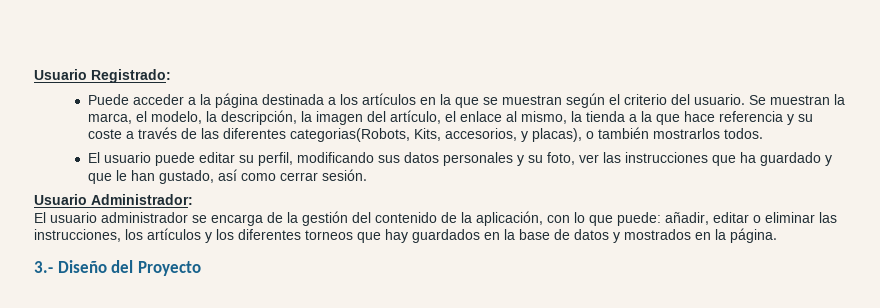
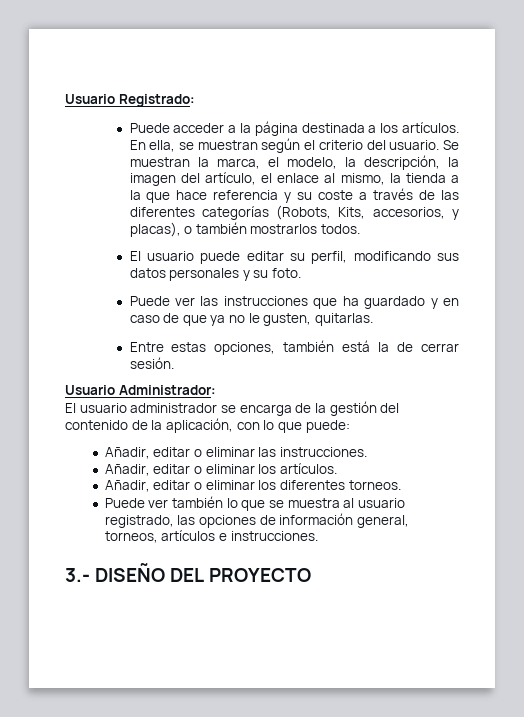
[361,93,479,108] artículos en la que -> [402,122,459,133] [129,140,176,152] artículos. En ella,
[289,128,410,142] categorias(Robots, -> [201,205,332,220] categorías (Robots,
[546,152,575,165] foto, -> [272,268,302,278] [129,296,170,306] foto. // Puede
[87,169,276,184] que le han gustado, así como -> [443,298,460,306] [129,313,374,326] [129,340,414,355] en caso de que ya no le gusten, quitarlas. // Entre estas opciones, también está la de
[665,212,709,225] añadir, -> [104,447,150,459] // Añadir,
[34,228,777,243] [34,260,201,276] instrucciones, los artículos y los diferentes torneos que hay guardados en la base de datos y mostrados en la página. // 3.- Diseño del Proyecto -> [279,447,367,457] [104,463,337,476] [104,480,401,492] [104,496,405,511] [104,513,409,528] [104,530,318,543] [65,563,312,582] instrucciones. // Añadir, editar o eliminar los artículos. // Añadir, editar o eliminar los diferentes torneos. // Puede ver también lo que se muestra al usuario registrado, las opciones de información general, torneos, artículos e instrucciones. // 3.- DISEÑO DEL PROYECTO

